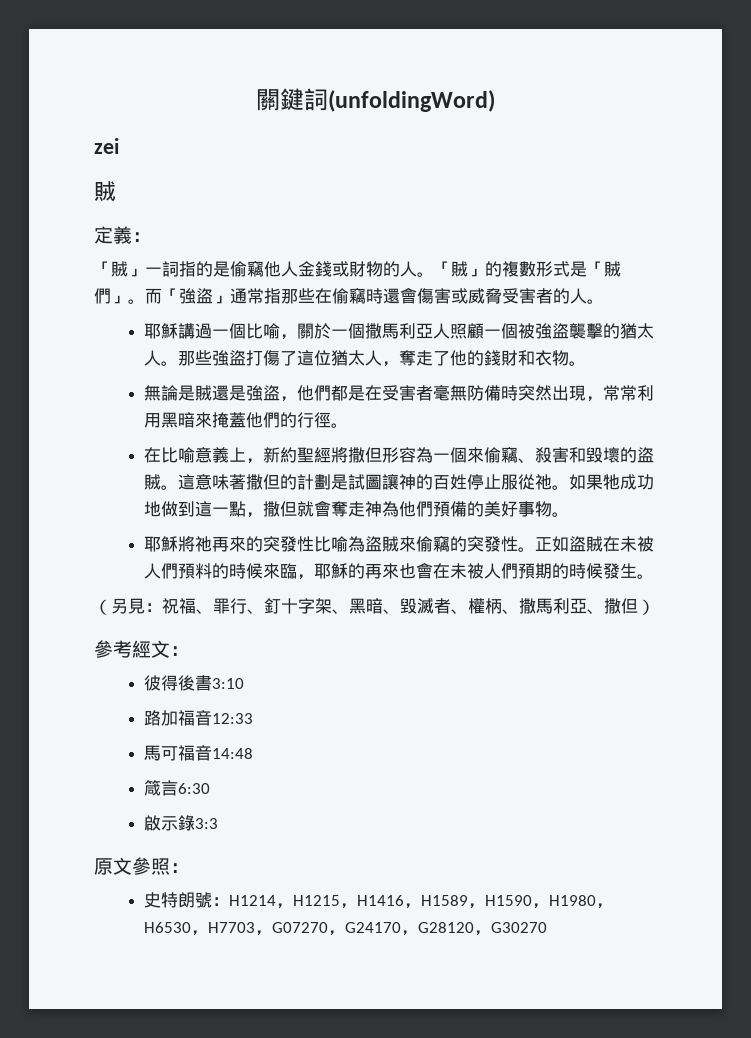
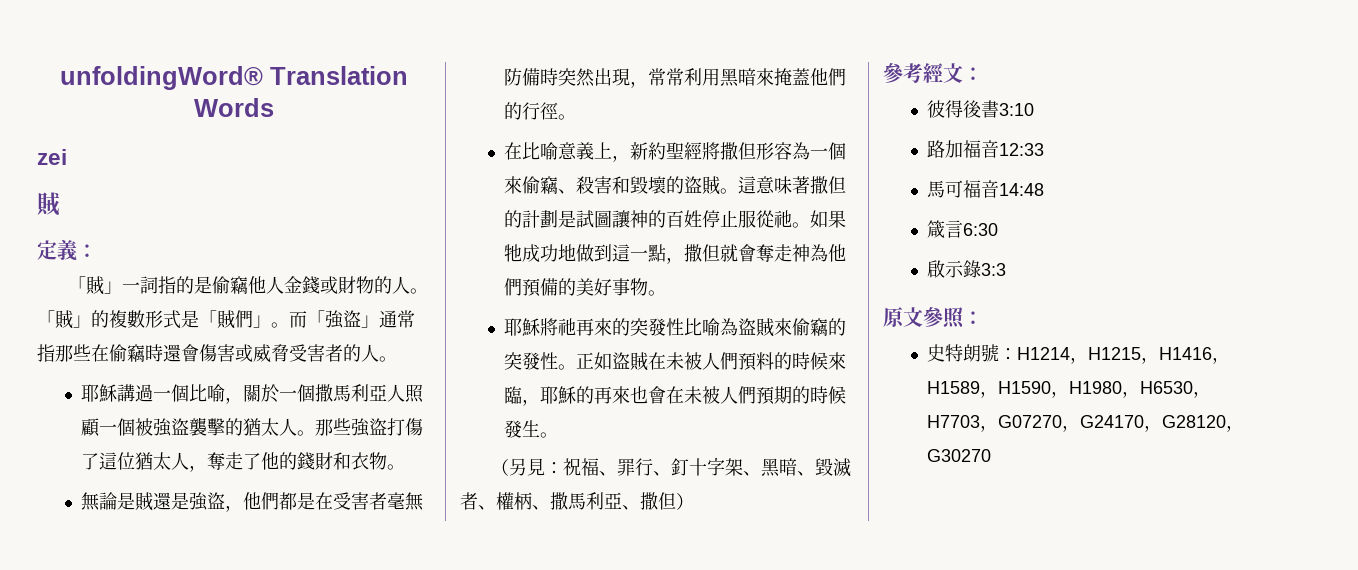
[256,88,495,112] 關鍵詞(unfoldingWord) -> [59,66,408,90] [193,98,274,117] unfoldingWord® Translation Words

